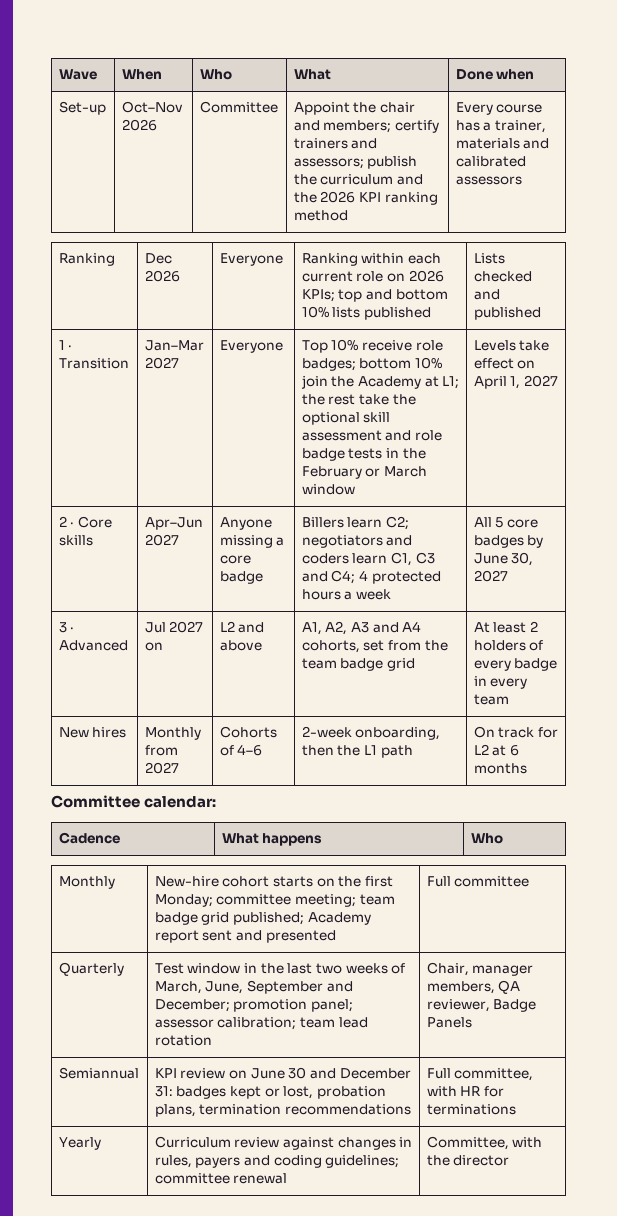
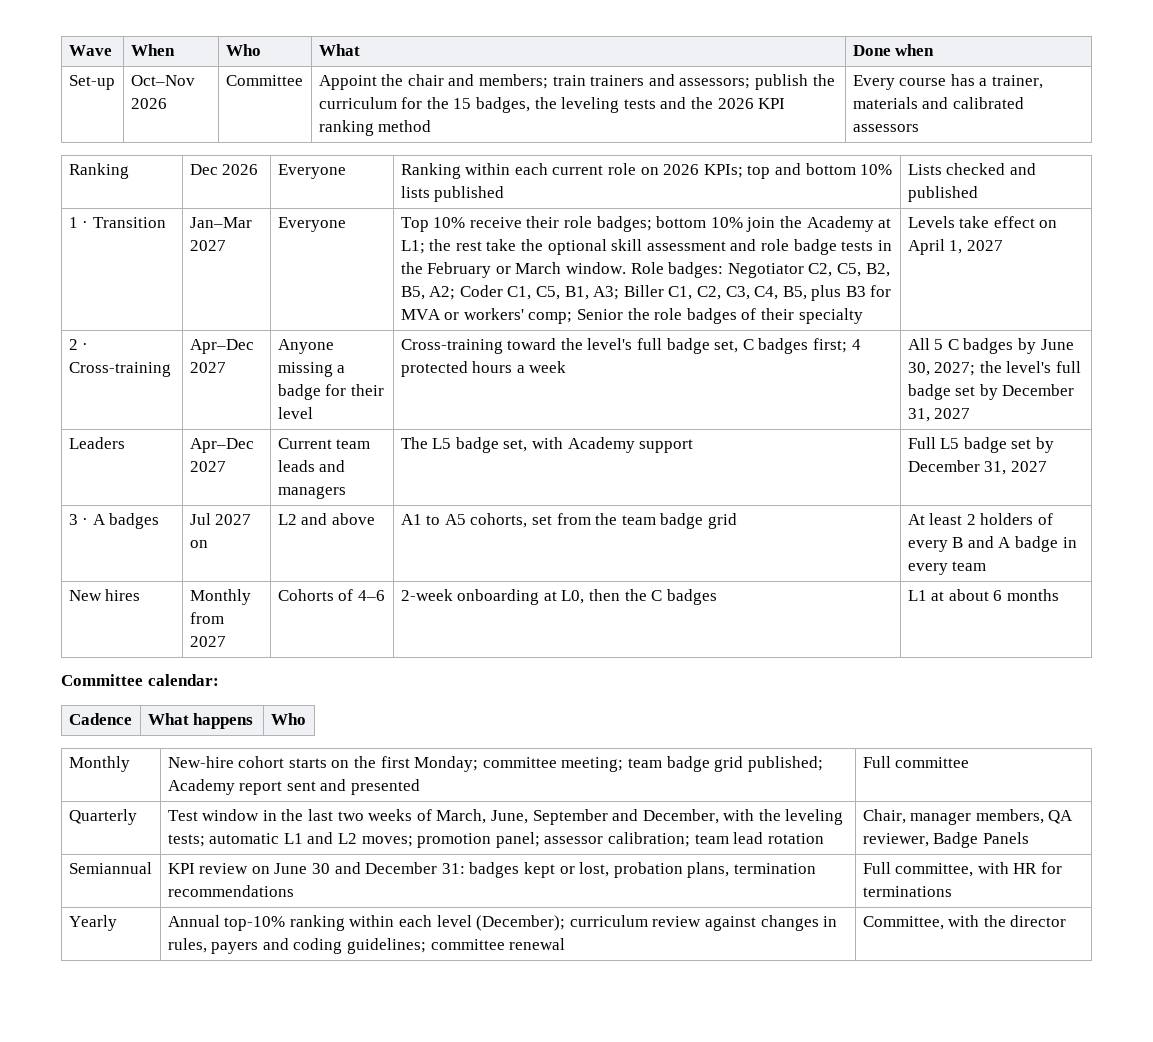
[394,120,439,133] certify -> [552,75,586,86] train
(394, 179) none -> [401,97,656,113] for the 15 badges, the leveling tests
(412, 345) none -> [526,216,560,228] their
[301,484,355,495] window -> [565,262,890,278] [400,285,892,301] [400,308,863,324] window. Role badges: Negotiator C2, C5, B2, B5, A2; Coder C1, C5, B1, A3; Biller C1, C2, C3, C4, B5, plus B3 for MVA or workers' comp; Senior the role badges of their specialty
[77,516,112,528] [58,535,93,546] [144,517,203,530] Core skills | Apr–Jun -> [68,362,171,377] [189,339,254,354] Cross-training | Apr–Dec
[219,555,251,564] [219,571,263,584] [301,516,409,530] [301,535,413,548] [301,552,435,566] [301,570,356,584] core badge | Billers learn C2; negotiators and coders learn C1, C3 and C4; -> [277,384,384,400] [277,407,313,419] [400,338,847,354] badge for their level | Cross-training toward the level's full badge set, C badges first;
[506,519,538,528] core -> [947,339,959,350] C
(534, 559) none -> [934,361,1081,376] [907,384,1075,400] [907,408,971,422] [68,437,125,449] [189,438,254,453] [189,461,226,472] [277,438,371,449] [277,460,346,472] [277,486,346,499] [400,437,694,453] [907,437,1054,453] [907,460,1007,475] 2027; the level's full badge set by December 31, 2027 // Leaders | Apr–Dec 2027 | Current team leads and managers | The L5 badge set, with Academy support | Full L5 badge set by December 31,
[58,640,128,651] Advanced -> [92,513,160,529] A badges
[301,621,422,635] A1, A2, A3 and A4 -> [400,514,466,525] A1 to A5
(511, 665) none -> [952,536,1012,548] B and A
[355,727,441,740] [301,745,413,758] [473,726,558,738] [473,744,507,756] onboarding, then the L1 path | On track for L2 at -> [457,589,717,605] [907,589,989,601] onboarding at L0, then the C badges | L1 at about
[154,999,230,1012] December; -> [642,809,844,825] [167,832,413,847] December, with the leveling tests; automatic L1 and L2 moves;
[154,1136,231,1148] Curriculum -> [167,915,648,931] Annual top-10% ranking within each level (December); curriculum

